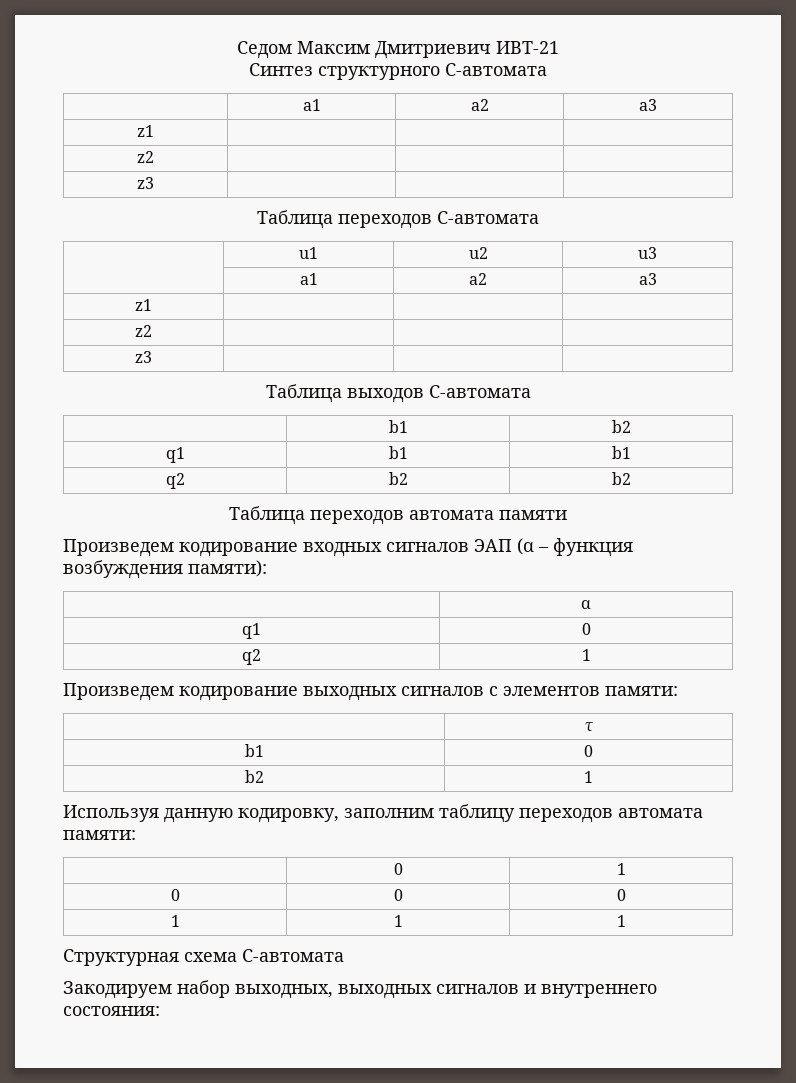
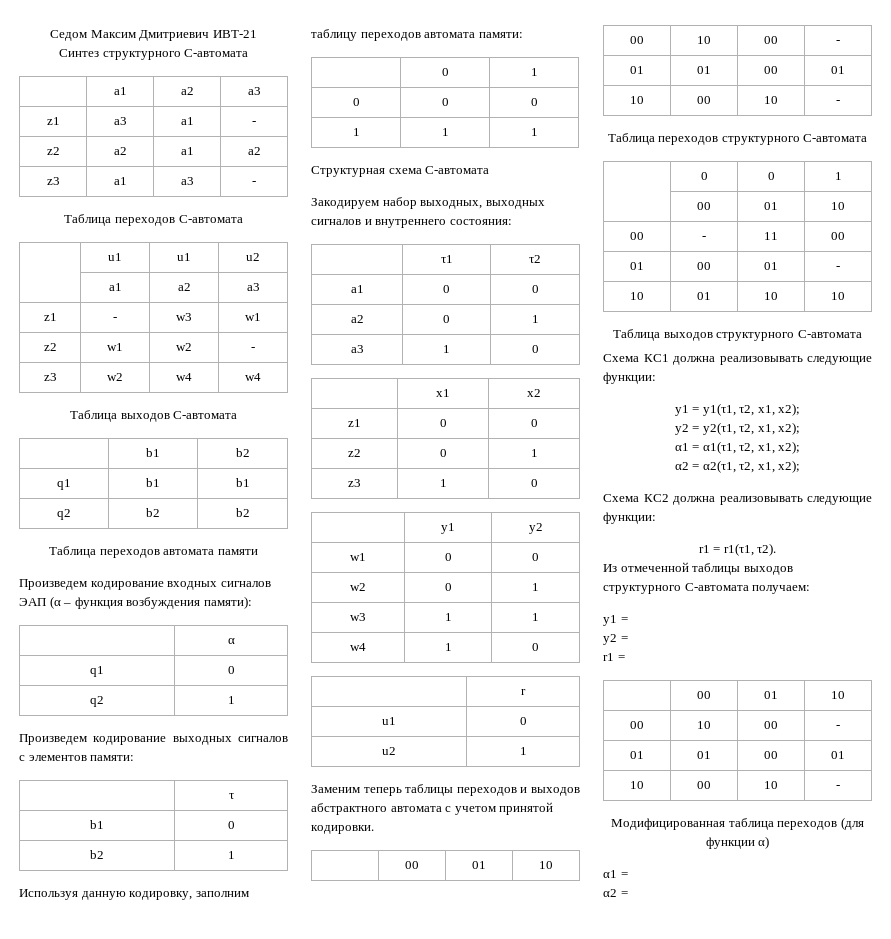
[137,151,154,163] [137,177,154,189] | | // z2 | | | // z3 | | | -> [113,117,127,125] [180,117,194,125] [252,121,256,125] [46,147,60,155] [113,147,127,155] [180,147,194,155] [247,147,261,155] [46,177,60,185] [113,177,127,185] [180,177,194,185] [252,181,256,185] a3 | a1 | - // z2 | a2 | a1 | a2 // z3 | a1 | a3 | -
[468,247,488,259] [638,247,657,259] [299,273,318,285] [469,273,487,285] [638,273,657,285] [135,299,152,311] [135,325,152,337] [135,351,152,363] | u2 | u3 // | a1 | a2 | a3 // z1 | | | // z2 | | | // z3 | | | -> [177,253,191,261] [246,253,260,261] [108,283,122,291] [177,283,191,291] [246,283,260,291] [43,313,57,321] [113,317,117,321] [176,313,192,321] [245,313,261,321] [43,343,57,351] [107,343,123,351] [176,343,192,351] [251,347,255,351] [43,373,57,381] [107,373,123,381] [176,373,192,381] [245,373,261,381] | u1 | u2 // | a1 | a2 | a3 // z1 | - | w3 | w1 // z2 | w1 | w2 | - // z3 | w2 | w4 | w4
(160, 1011) none -> [440,255,453,263] [529,255,541,263] [350,285,364,293] [443,285,450,293] [531,285,539,293] [350,315,364,323] [443,315,450,323] [531,315,539,323] [350,345,364,353] [443,345,450,353] [531,345,539,353] [436,389,450,397] [527,389,541,397] [348,419,361,427] [439,419,447,427] [530,419,538,427] [348,449,361,457] [439,449,447,457] [530,449,538,457] [348,479,361,487] [439,479,447,487] [530,479,538,487] [441,523,455,534] [528,523,543,534] [350,553,366,561] [444,553,452,561] [532,553,539,561] [350,583,366,591] [444,583,452,591] [532,583,539,591] [350,613,366,621] [444,613,452,621] [532,613,539,621] [350,643,366,651] [444,643,452,651] [532,643,539,651] [521,689,526,695] [382,717,396,725] [519,717,527,725] [382,747,396,755] [519,747,527,755] [311,784,580,796] [311,802,554,815] [311,825,374,834] [405,861,419,869] [472,861,486,869] [539,861,553,869] [630,36,644,44] [697,36,711,44] [764,36,778,44] [836,40,840,44] [630,66,644,74] [697,66,711,74] [764,66,778,74] [831,66,845,74] [630,96,644,104] [697,96,711,104] [764,96,778,104] [836,100,840,104] [607,133,868,145] [700,172,708,180] [767,172,775,180] [834,172,842,180] [697,202,711,210] [764,202,778,210] [831,202,845,210] [630,232,644,240] [702,236,706,240] [764,232,778,240] [831,232,845,240] [630,262,644,270] [697,262,711,270] [764,262,778,270] [836,266,840,270] [630,292,644,300] [697,292,711,300] [764,292,778,300] [831,292,845,300] [613,329,862,341] [603,354,872,365] [603,372,656,384] [674,403,801,416] [674,422,801,435] [674,441,801,454] [674,460,801,473] [603,494,872,505] [603,512,656,524] [698,543,777,556] [603,562,793,575] [603,583,811,594] [603,615,628,626] [603,634,628,645] [603,653,625,661] [697,691,711,699] [764,691,778,699] [831,691,845,699] [630,721,644,729] [697,721,711,729] [764,721,778,729] [836,725,840,729] [630,751,644,759] [697,751,711,759] [764,751,778,759] [831,751,845,759] [630,781,644,789] [697,781,711,789] [764,781,778,789] [836,785,840,789] [611,817,864,830] [705,836,770,849] [603,870,628,878] [603,889,628,897] // | τ1 | τ2 // a1 | 0 | 0 // a2 | 0 | 1 // a3 | 1 | 0 // | x1 | x2 // z1 | 0 | 0 // z2 | 0 | 1 // z3 | 1 | 0 // | y1 | y2 // w1 | 0 | 0 // w2 | 0 | 1 // w3 | 1 | 1 // w4 | 1 | 0 // | r // u1 | 0 // u2 | 1 // Заменим теперь таблицы переходов и выходов абстрактного автомата с учетом принятой кодировки. // | 00 | 01 | 10 // 00 | 10 | 00 | - // 01 | 01 | 00 | 01 // 10 | 00 | 10 | - // Таблица переходов структурного С-автомата // | 0 | 0 | 1 // | 00 | 01 | 10 // 00 | - | 11 | 00 // 01 | 00 | 01 | - // 10 | 01 | 10 | 10 // Таблица выходов структурного С-автомата // Схема КС1 должна реализовывать следующие функции: // y1 = y1(τ1, τ2, x1, x2); // y2 = y2(τ1, τ2, x1, x2); // α1 = α1(τ1, τ2, x1, x2); // α2 = α2(τ1, τ2, x1, x2); // Схема КС2 должна реализовывать следующие функции: // r1 = r1(τ1, τ2). // Из отмеченной таблицы выходов структурного С-автомата получаем: // y1 = // y2 = // r1 = // | 00 | 01 | 10 // 00 | 10 | 00 | - // 01 | 01 | 00 | 01 // 10 | 00 | 10 | - // Модифицированная таблица переходов (для функции α) // α1 = // α2 =

